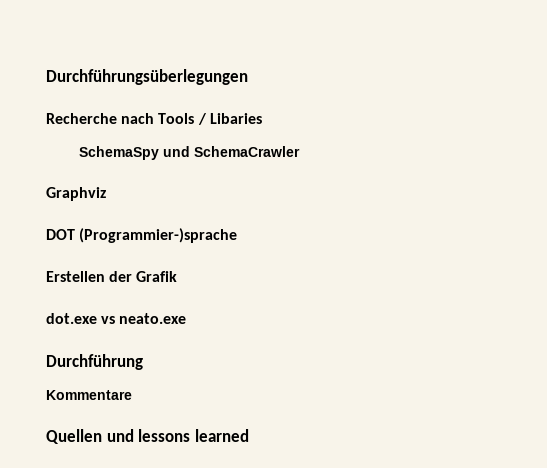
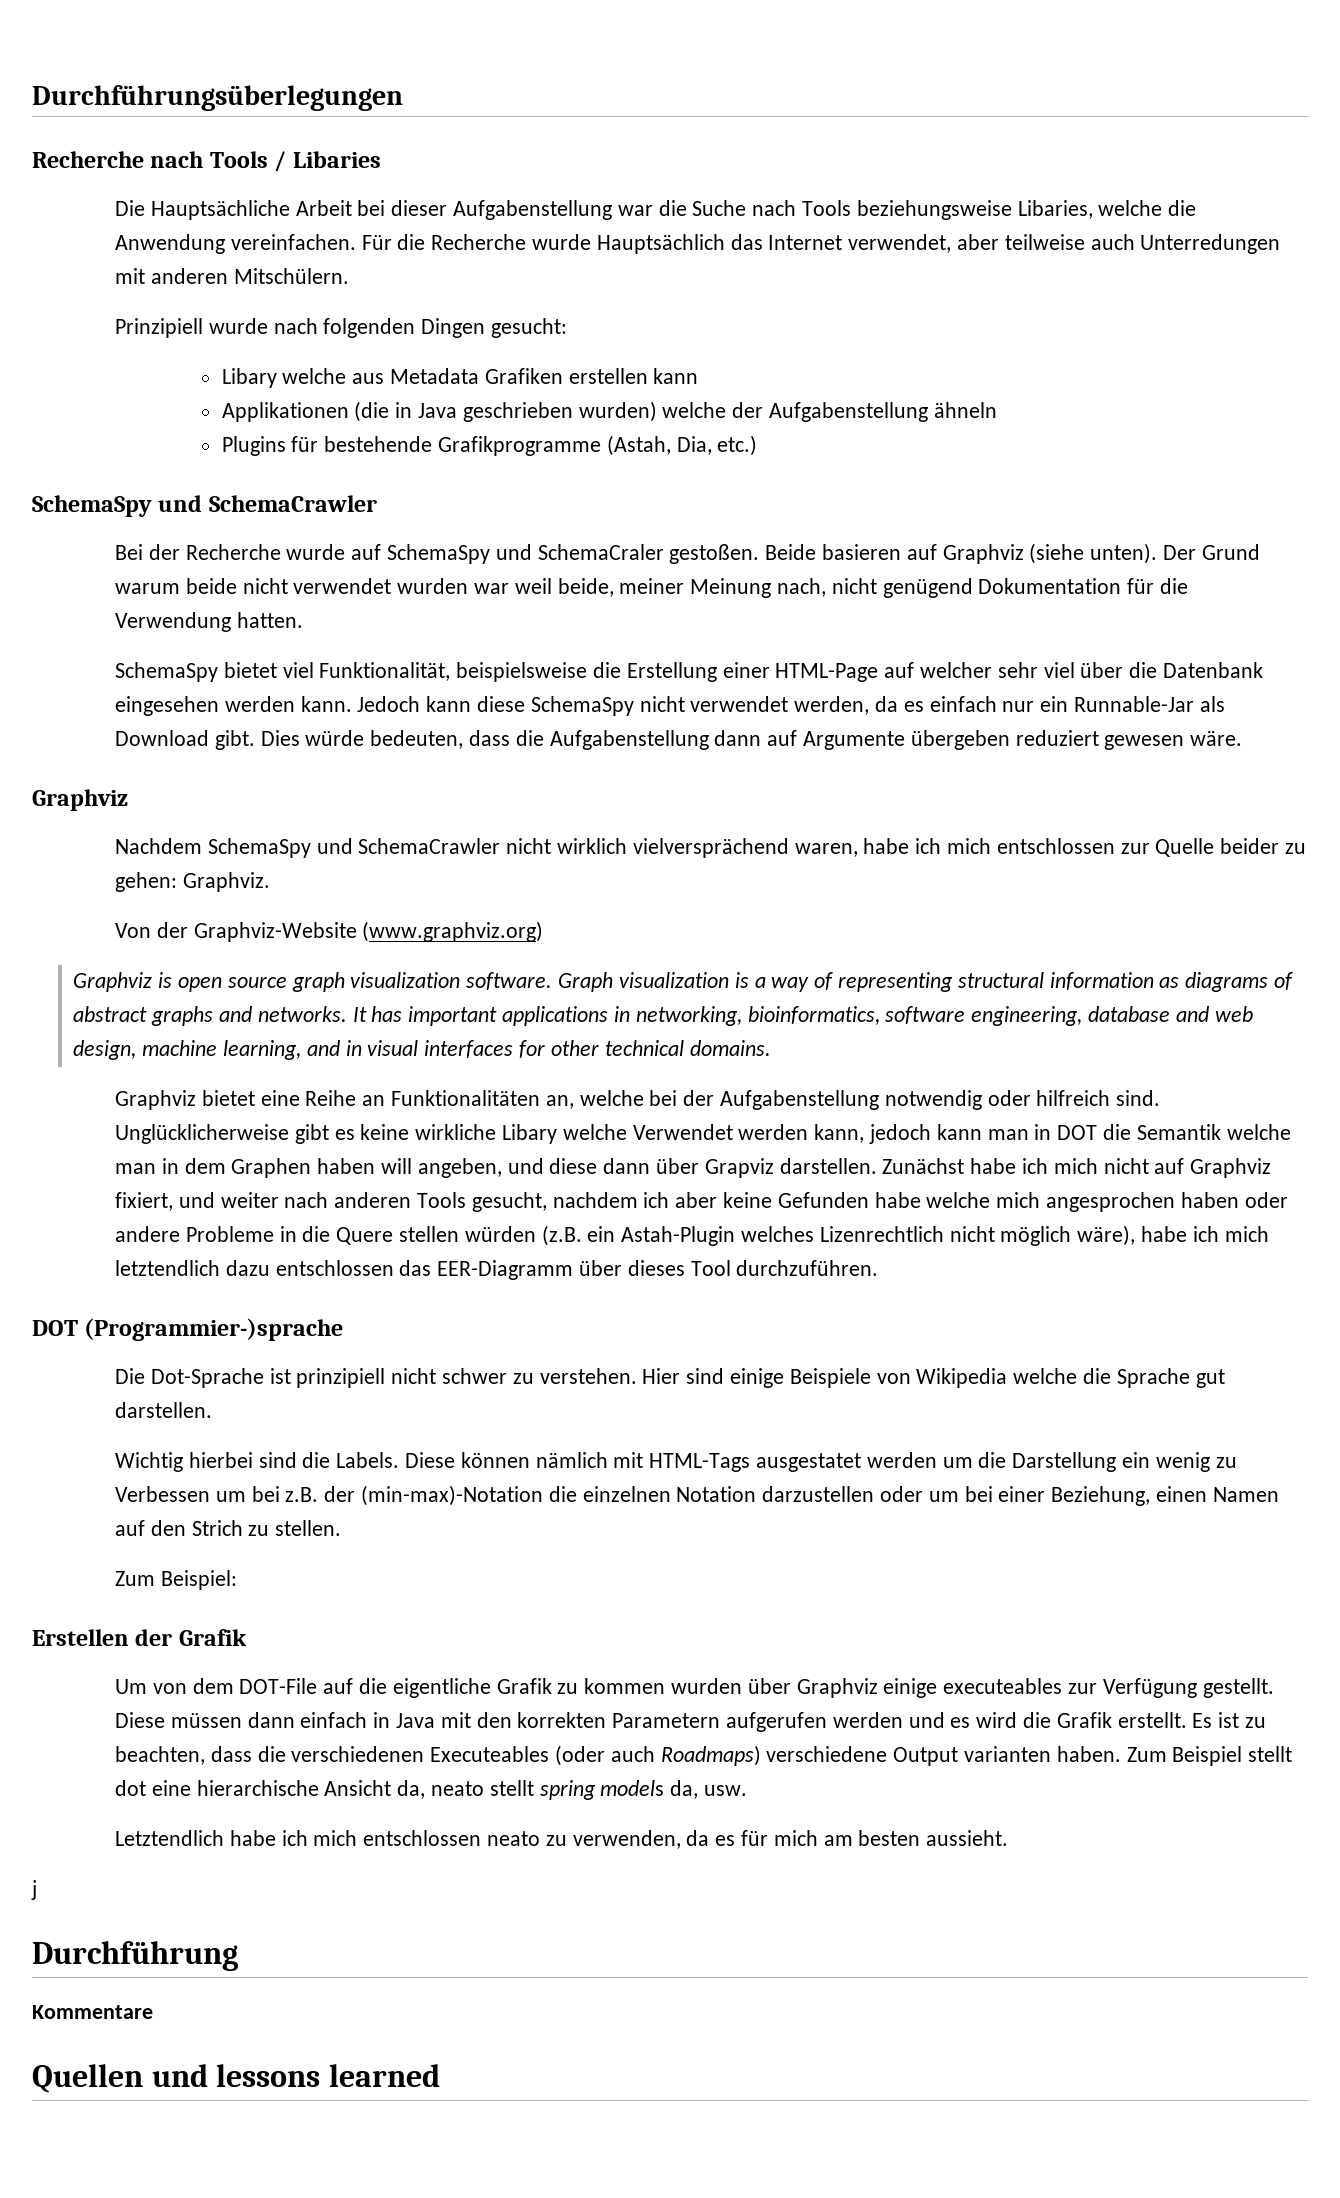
[79,146,301,160] [46,187,106,201] [46,228,238,243] [46,271,178,282] [46,313,187,324] SchemaSpy und SchemaCrawler // Graphviz // DOT (Programmier-)sprache // Erstellen der Grafik // dot.exe vs neato.exe -> [114,200,1197,220] [114,234,1281,254] [114,268,349,284] [114,318,567,338] [221,368,699,388] [221,401,997,422] [221,435,758,456] [32,495,377,517] [114,543,1260,564] [114,578,1189,598] [114,612,303,632] [114,662,1264,682] [114,696,1225,716] [114,730,1243,750] [32,789,128,811] [114,838,1307,858] [114,872,270,892] [114,921,544,942] [73,972,1293,992] [73,1006,1253,1026] [73,1040,771,1060] [114,1090,1161,1110] [114,1124,1291,1144] [114,1158,1272,1178] [114,1192,1288,1212] [114,1225,1269,1246] [114,1260,879,1280] [32,1318,344,1341] [114,1368,1225,1388] [114,1402,212,1418] [114,1452,1237,1472] [114,1485,1279,1506] [114,1520,342,1536] [114,1570,237,1590] [32,1629,247,1646] [114,1678,1274,1698] [114,1712,1267,1732] [114,1745,1293,1766] [114,1780,747,1800] [114,1830,1009,1849] [31,1880,37,1900] Die Hauptsächliche Arbeit bei dieser Aufgabenstellung war die Suche nach Tools beziehungsweise Libaries, welche die Anwendung vereinfachen. Für die Recherche wurde Hauptsächlich das Internet verwendet, aber teilweise auch Unterredungen mit anderen Mitschülern. // Prinzipiell wurde nach folgenden Dingen gesucht: // Libary welche aus Metadata Grafiken erstellen kann // Applikationen (die in Java geschrieben wurden) welche der Aufgabenstellung ähneln // Plugins für bestehende Grafikprogramme (Astah, Dia, etc.) // SchemaSpy und SchemaCrawler // Bei der Recherche wurde auf SchemaSpy und SchemaCraler gestoßen. Beide basieren auf Graphviz (siehe unten). Der Grund warum beide nicht verwendet wurden war weil beide, meiner Meinung nach, nicht genügend Dokumentation für die Verwendung hatten. // SchemaSpy bietet viel Funktionalität, beispielsweise die Erstellung einer HTML-Page auf welcher sehr viel über die Datenbank eingesehen werden kann. Jedoch kann diese SchemaSpy nicht verwendet werden, da es einfach nur ein Runnable-Jar als Download gibt. Dies würde bedeuten, dass die Aufgabenstellung dann auf Argumente übergeben reduziert gewesen wäre. // Graphviz // Nachdem SchemaSpy und SchemaCrawler nicht wirklich vielversprächend waren, habe ich mich entschlossen zur Quelle beider zu gehen: Graphviz. // Von der Graphviz-Website (www.graphviz.org) // Graphviz is open source graph visualization software. Graph visualization is a way of representing structural information as diagrams of abstract graphs and networks. It has important applications in networking, bioinformatics, software engineering, database and web design, machine learning, and in visual interfaces for other technical domains. // Graphviz bietet eine Reihe an Funktionalitäten an, welche bei der Aufgabenstellung notwendig oder hilfreich sind. Unglücklicherweise gibt es keine wirkliche Libary welche Verwendet werden kann, jedoch kann man in DOT die Semantik welche man in dem Graphen haben will angeben, und diese dann über Grapviz darstellen. Zunächst habe ich mich nicht auf Graphviz fixiert, und weiter nach anderen Tools gesucht, nachdem ich aber keine Gefunden habe welche mich angesprochen haben oder andere Probleme in die Quere stellen würden (z.B. ein Astah-Plugin welches Lizenrechtlich nicht möglich wäre), habe ich mich letztendlich dazu entschlossen das EER-Diagramm über dieses Tool durchzuführen. // DOT (Programmier-)sprache // Die Dot-Sprache ist prinzipiell nicht schwer zu verstehen. Hier sind einige Beispiele von Wikipedia welche die Sprache gut darstellen. // Wichtig hierbei sind die Labels. Diese können nämlich mit HTML-Tags ausgestatet werden um die Darstellung ein wenig zu Verbessen um bei z.B. der (min-max)-Notation die einzelnen Notation darzustellen oder um bei einer Beziehung, einen Namen auf den Strich zu stellen. // Zum Beispiel: // Erstellen der Grafik // Um von dem DOT-File auf die eigentliche Grafik zu kommen wurden über Graphviz einige executeables zur Verfügung gestellt. Diese müssen dann einfach in Java mit den korrekten Parametern aufgerufen werden und es wird die Grafik erstellt. Es ist zu beachten, dass die verschiedenen Executeables (oder auch Roadmaps) verschiedene Output varianten haben. Zum Beispiel stellt dot eine hierarchische Ansicht da, neato stellt spring models da, usw. // Letztendlich habe ich mich entschlossen neato zu verwenden, da es für mich am besten aussieht. // j

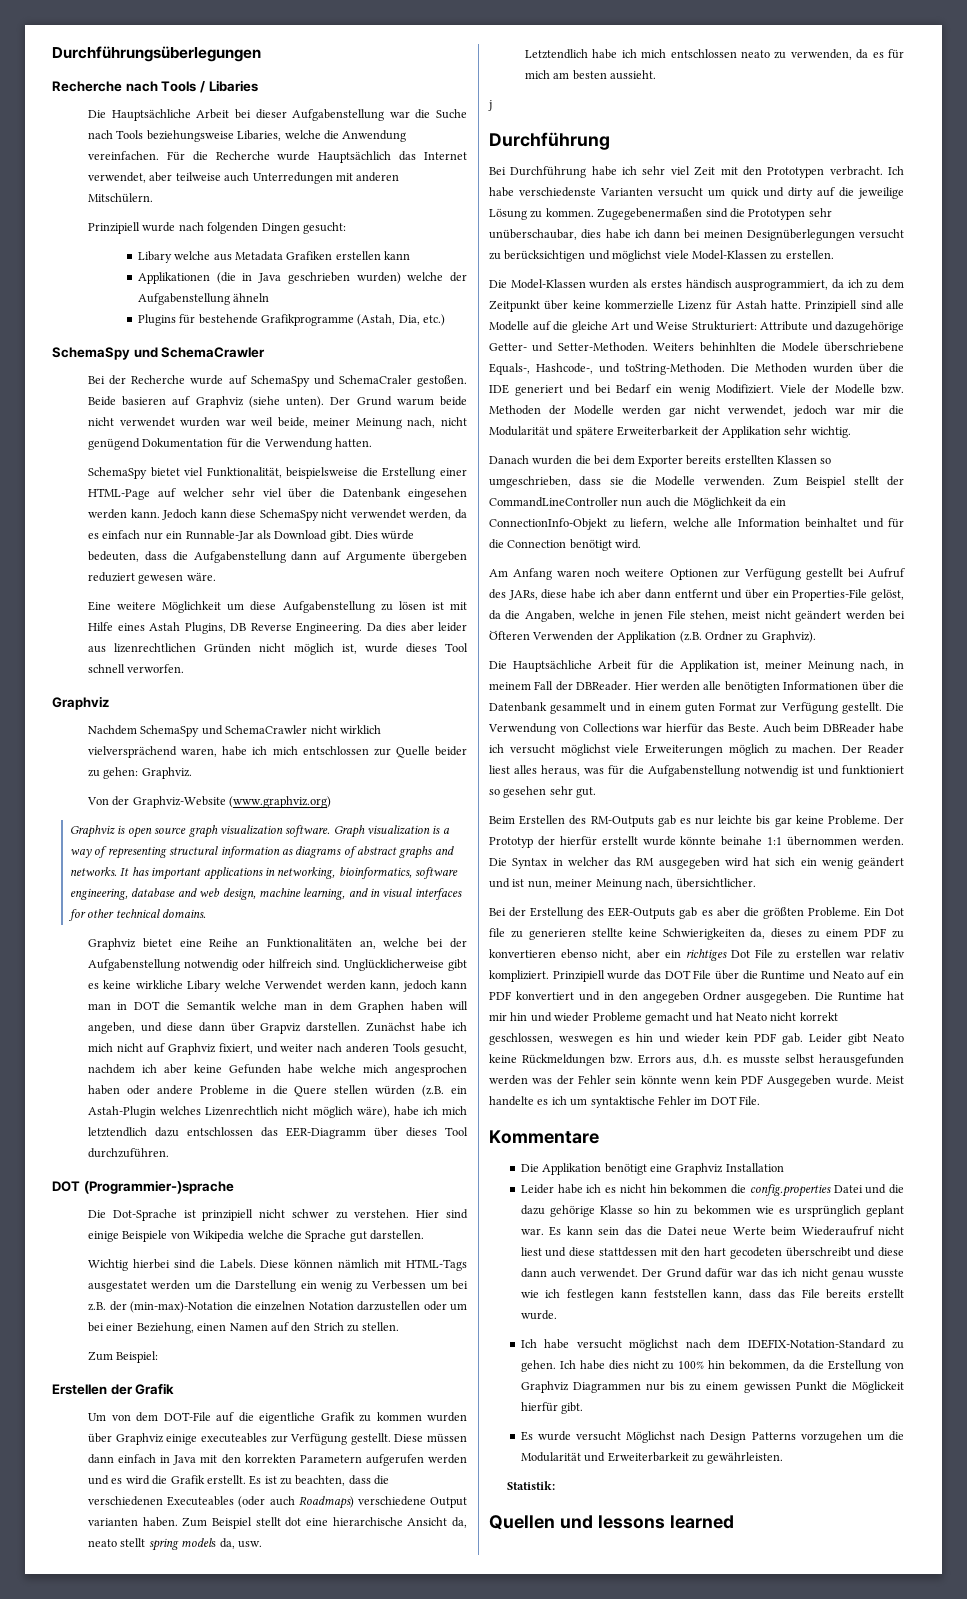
(1243, 738) none -> [88,601,467,613] [88,622,467,634] [88,643,468,655] [88,664,185,673] // Eine weitere Möglichkeit um diese Aufgabenstellung zu lösen ist mit Hilfe eines Astah Plugins, DB Reverse Engineering. Da dies aber leider aus lizenrechtlichen Gründen nicht möglich ist, wurde dieses Tool schnell verworfen.
[32,2005,153,2019] Kommentare -> [489,166,905,178] [489,187,905,199] [489,208,832,220] [489,229,904,241] [489,250,834,262] [489,279,904,291] [489,300,904,312] [489,321,904,333] [489,342,904,352] [489,363,904,375] [489,384,904,396] [489,405,904,417] [489,426,851,438] [489,455,832,467] [489,476,904,488] [489,497,787,509] [489,518,904,530] [489,539,642,551] [489,568,905,580] [489,589,904,601] [489,610,905,622] [489,630,816,643] [489,660,904,672] [489,681,904,693] [489,702,904,714] [488,723,905,735] [489,744,904,756] [489,765,904,777] [489,786,597,798] [489,815,904,827] [489,836,904,848] [489,857,904,869] [489,878,757,890] [489,907,904,919] [489,928,905,940] [489,949,905,961] [489,970,904,982] [489,991,904,1003] [489,1012,838,1024] [489,1033,904,1045] [489,1054,904,1066] [489,1075,904,1087] [489,1096,760,1108] [489,1130,599,1144] [520,1163,784,1175] [520,1184,904,1197] [520,1205,904,1217] [520,1226,904,1236] [520,1247,904,1259] [520,1268,904,1280] [520,1289,904,1301] [520,1310,557,1320] [520,1339,904,1351] [520,1360,905,1372] [520,1381,904,1393] [520,1402,584,1414] [520,1431,905,1443] [520,1452,784,1464] [507,1481,556,1490] Bei Durchführung habe ich sehr viel Zeit mit den Prototypen verbracht. Ich habe verschiedenste Varianten versucht um quick und dirty auf die jeweilige Lösung zu kommen. Zugegebenermaßen sind die Prototypen sehr unüberschaubar, dies habe ich dann bei meinen Designüberlegungen versucht zu berücksichtigen und möglichst viele Model-Klassen zu erstellen. // Die Model-Klassen wurden als erstes händisch ausprogrammiert, da ich zu dem Zeitpunkt über keine kommerzielle Lizenz für Astah hatte. Prinzipiell sind alle Modelle auf die gleiche Art und Weise Strukturiert: Attribute und dazugehörige Getter- und Setter-Methoden. Weiters behinhlten die Modele überschriebene Equals-, Hashcode-, und toString-Methoden. Die Methoden wurden über die IDE generiert und bei Bedarf ein wenig Modifiziert. Viele der Modelle bzw. Methoden der Modelle werden gar nicht verwendet, jedoch war mir die Modularität und spätere Erweiterbarkeit der Applikation sehr wichtig. // Danach wurden die bei dem Exporter bereits erstellten Klassen so umgeschrieben, dass sie die Modelle verwenden. Zum Beispiel stellt der CommandLineController nun auch die Möglichkeit da ein ConnectionInfo-Objekt zu liefern, welche alle Information beinhaltet und für die Connection benötigt wird. // Am Anfang waren noch weitere Optionen zur Verfügung gestellt bei Aufruf des JARs, diese habe ich aber dann entfernt und über ein Properties-File gelöst, da die Angaben, welche in jenen File stehen, meist nicht geändert werden bei Öfteren Verwenden der Applikation (z.B. Ordner zu Graphviz). // Die Hauptsächliche Arbeit für die Applikation ist, meiner Meinung nach, in meinem Fall der DBReader. Hier werden alle benötigten Informationen über die Datenbank gesammelt und in einem guten Format zur Verfügung gestellt. Die Verwendung von Collections war hierfür das Beste. Auch beim DBReader habe ich versucht möglichst viele Erweiterungen möglich zu machen. Der Reader liest alles heraus, was für die Aufgabenstellung notwendig ist und funktioniert so gesehen sehr gut. // Beim Erstellen des RM-Outputs gab es nur leichte bis gar keine Probleme. Der Prototyp der hierfür erstellt wurde könnte beinahe 1:1 übernommen werden. Die Syntax in welcher das RM ausgegeben wird hat sich ein wenig geändert und ist nun, meiner Meinung nach, übersichtlicher. // Bei der Erstellung des EER-Outputs gab es aber die größten Probleme. Ein Dot file zu generieren stellte keine Schwierigkeiten da, dieses zu einem PDF zu konvertieren ebenso nicht, aber ein richtiges Dot File zu erstellen war relativ kompliziert. Prinzipiell wurde das DOT File über die Runtime und Neato auf ein PDF konvertiert und in den angegeben Ordner ausgegeben. Die Runtime hat mir hin und wieder Probleme gemacht und hat Neato nicht korrekt geschlossen, weswegen es hin und wieder kein PDF gab. Leider gibt Neato keine Rückmeldungen bzw. Errors aus, d.h. es musste selbst herausgefunden werden was der Fehler sein könnte wenn kein PDF Ausgegeben wurde. Meist handelte es ich um syntaktische Fehler im DOT File. // Kommentare // Die Applikation benötigt eine Graphviz Installation // Leider habe ich es nicht hin bekommen die config.properties Datei und die dazu gehörige Klasse so hin zu bekommen wie es ursprünglich geplant war. Es kann sein das die Datei neue Werte beim Wiederaufruf nicht liest und diese stattdessen mit den hart gecodeten überschreibt und diese dann auch verwendet. Der Grund dafür war das ich nicht genau wusste wie ich festlegen kann feststellen kann, dass das File bereits erstellt wurde. // Ich habe versucht möglichst nach dem IDEFIX-Notation-Standard zu gehen. Ich habe dies nicht zu 100% hin bekommen, da die Erstellung von Graphviz Diagrammen nur bis zu einem gewissen Punkt die Möglickeit hierfür gibt. // Es wurde versucht Möglichst nach Design Patterns vorzugehen um die Modularität und Erweiterbarkeit zu gewährleisten. // Statistik:

